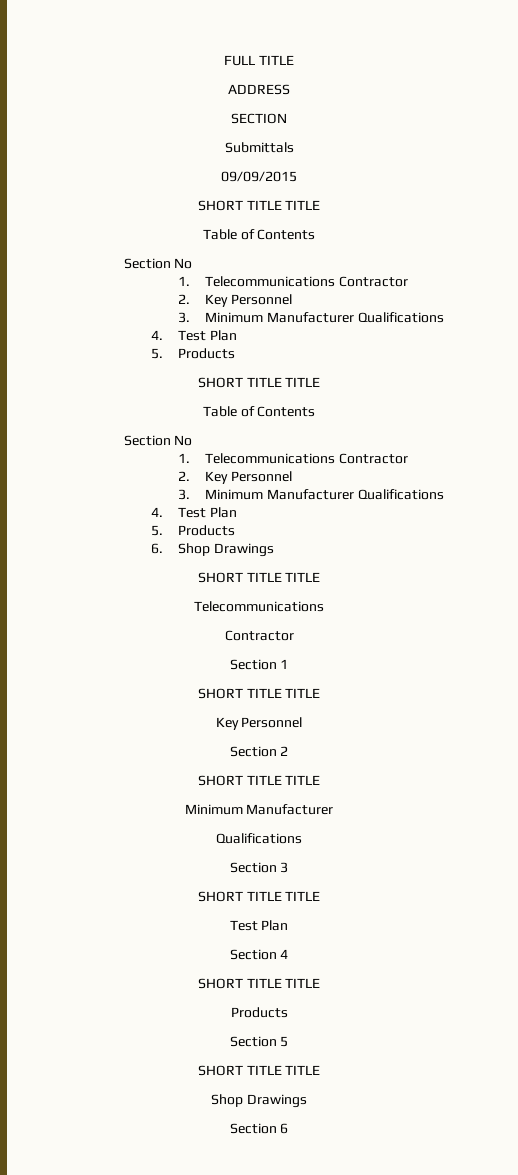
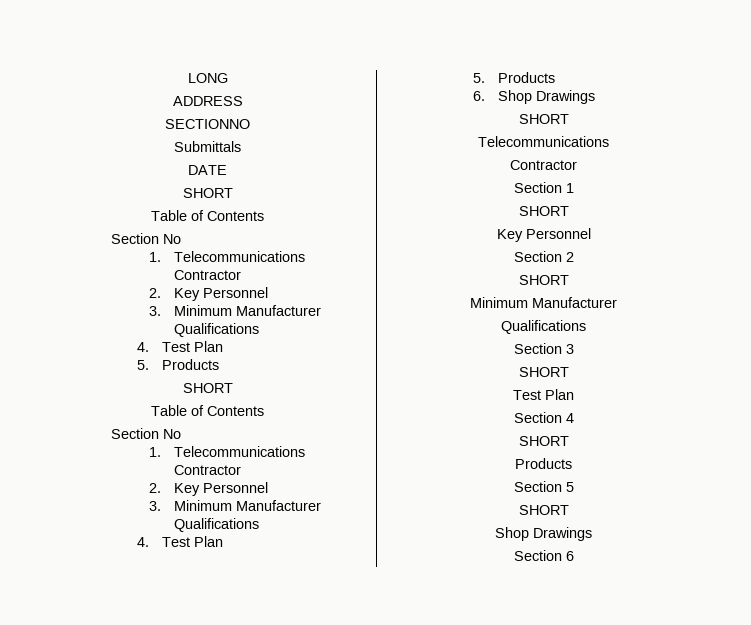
[224,55,294,66] FULL TITLE -> [187,73,228,83] LONG
[231,113,287,124] SECTION -> [165,119,250,129] SECTIONNO
[221,171,297,182] [197,200,321,211] 09/09/2015 // SHORT TITLE TITLE -> [188,165,227,175] [182,188,233,198] DATE // SHORT
[246,377,321,387] TITLE TITLE -> (233, 388) none
[246,572,321,582] TITLE TITLE -> (569, 119) none
[246,688,321,698] TITLE TITLE -> (569, 211) none
[246,775,321,785] TITLE TITLE -> (569, 280) none
[246,891,321,901] TITLE TITLE -> (569, 372) none
[246,978,321,988] TITLE TITLE -> (569, 441) none
[246,1065,321,1075] TITLE TITLE -> (569, 510) none

